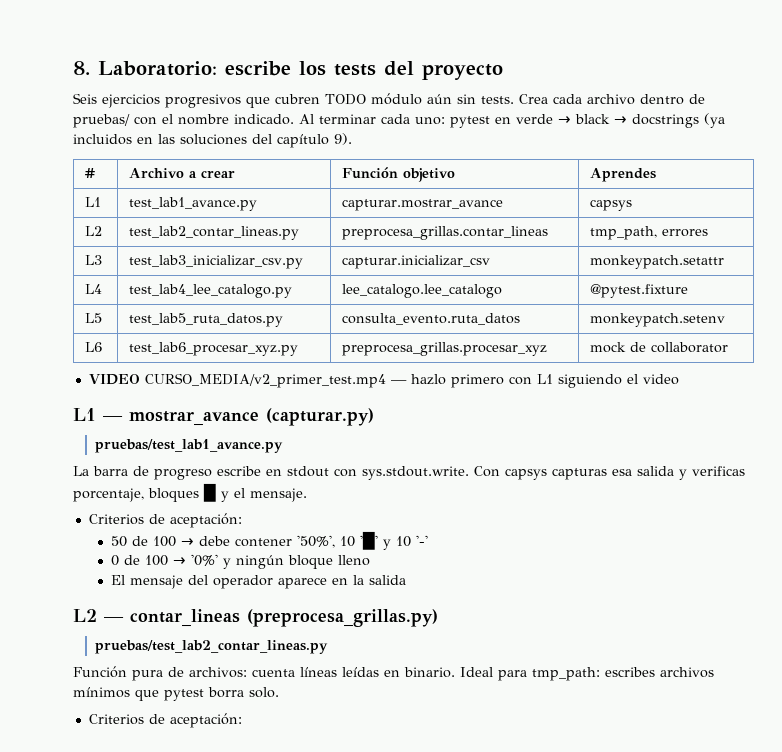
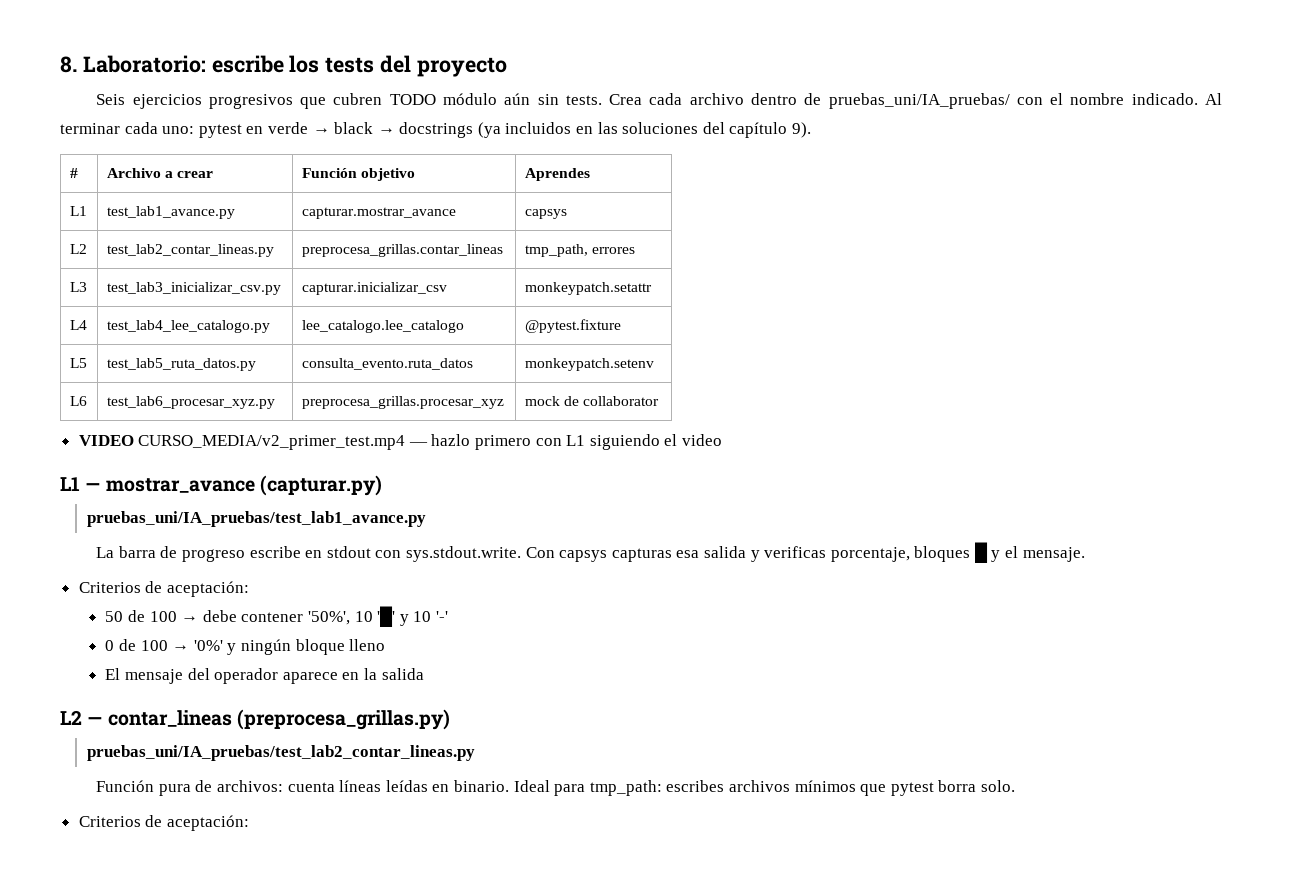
[73,114,130,128] pruebas/ -> [828,93,1010,109] pruebas_uni/IA_pruebas/
[95,439,284,453] pruebas/test_lab1_avance.py -> [86,511,426,527] pruebas_uni/IA_pruebas/test_lab1_avance.py
[95,640,329,654] pruebas/test_lab2_contar_lineas.py -> [86,745,475,761] pruebas_uni/IA_pruebas/test_lab2_contar_lineas.py

